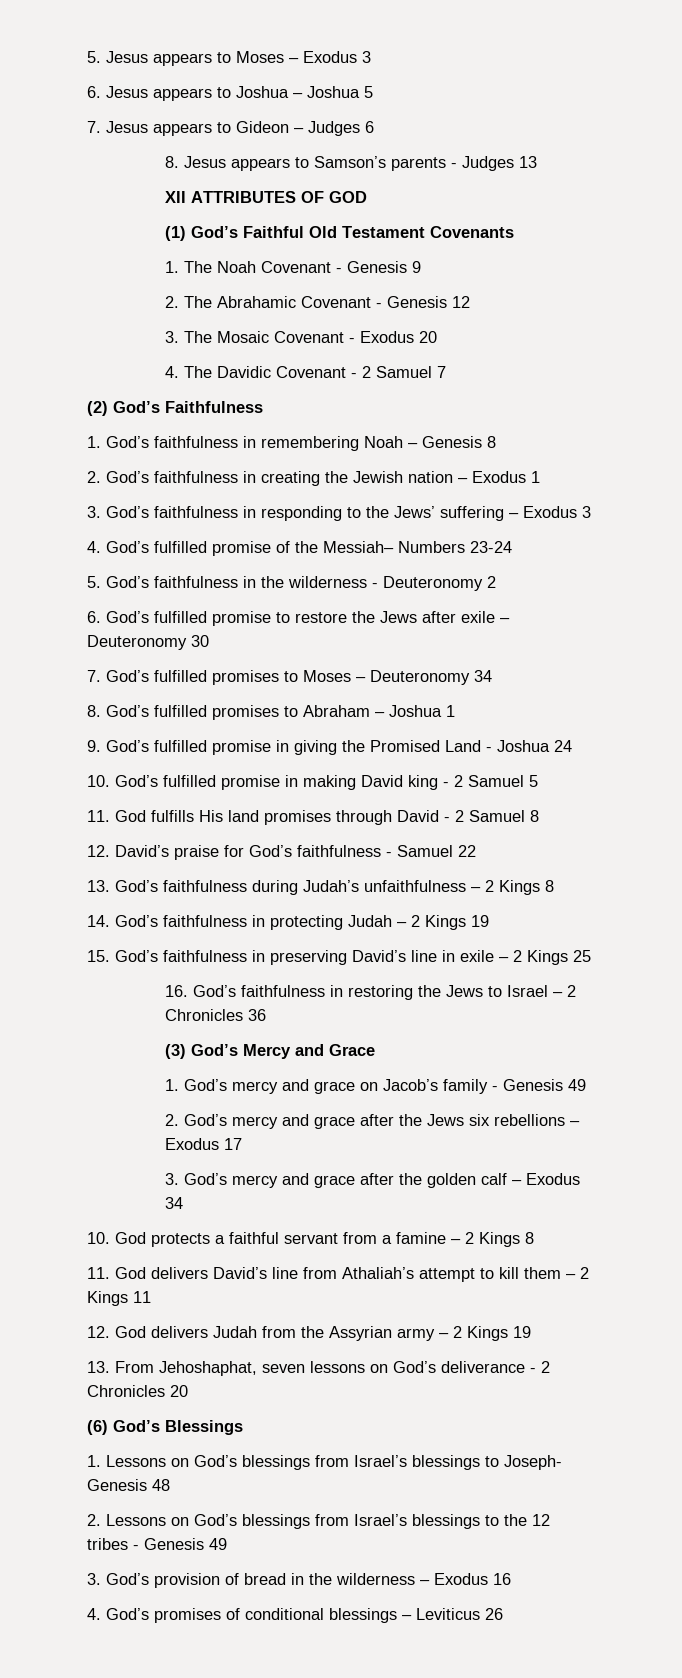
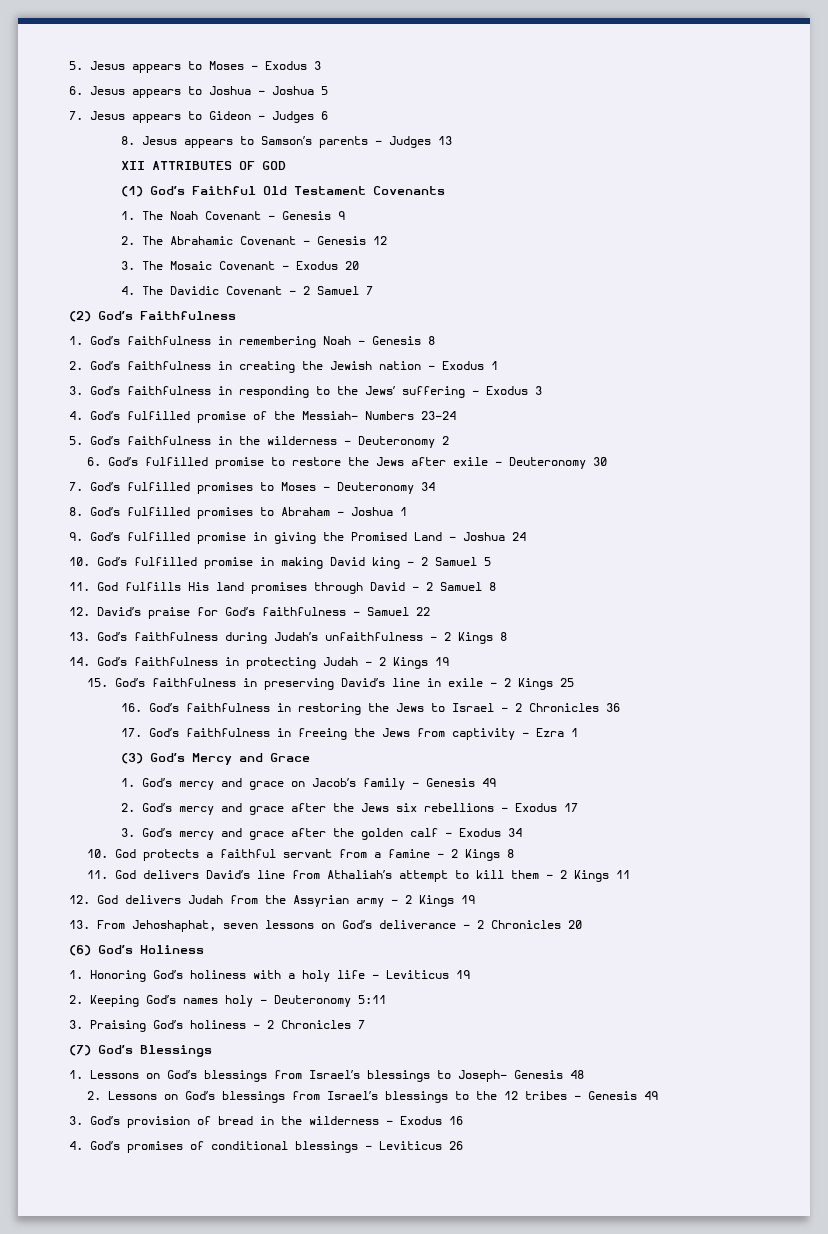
(267, 1015) none -> [120,728,578,740] // 17. God’s faithfulness in freeing the Jews from captivity – Ezra 1
(160, 1426) none -> [140,945,204,954] [69,970,470,982] [69,995,386,1007] [69,1020,365,1032] [69,1045,133,1056] Holiness // 1. Honoring God’s holiness with a holy life – Leviticus 19 // 2. Keeping God’s names holy - Deuteronomy 5:11 // 3. Praising God’s holiness – 2 Chronicles 7 // (7) God’s

